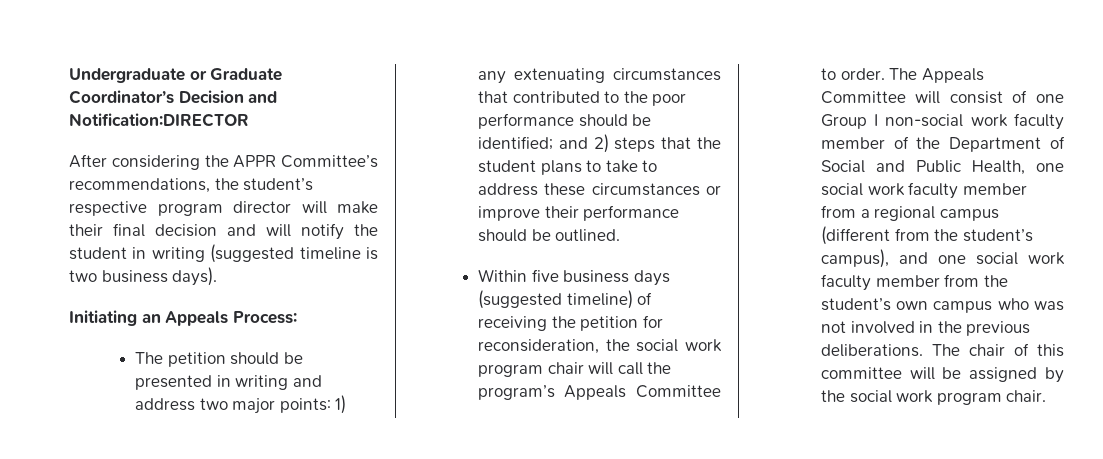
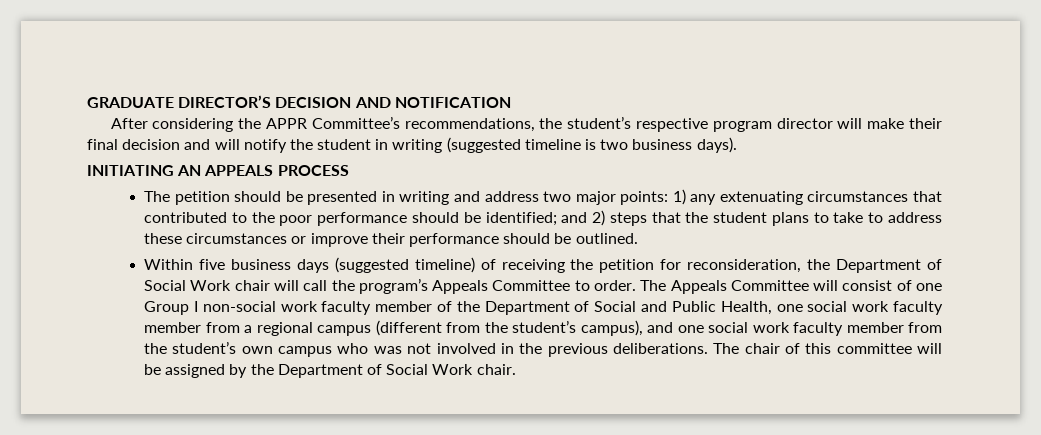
[69,68,283,83] [69,90,278,104] [69,113,249,127] Undergraduate or Graduate Coordinator’s Decision and Notification:DIRECTOR -> [87,95,511,108] GRADUATE DIRECTOR’S DECISION AND NOTIFICATION
[69,310,297,326] Initiating an Appeals Process: -> [87,165,349,176] INITIATING AN APPEALS PROCESS
[636,339,722,352] [477,364,543,377] social work program -> [836,259,943,273] [144,280,232,291] Department of Social Work
[849,390,1002,405] social work program -> [277,364,474,378] Department of Social Work

